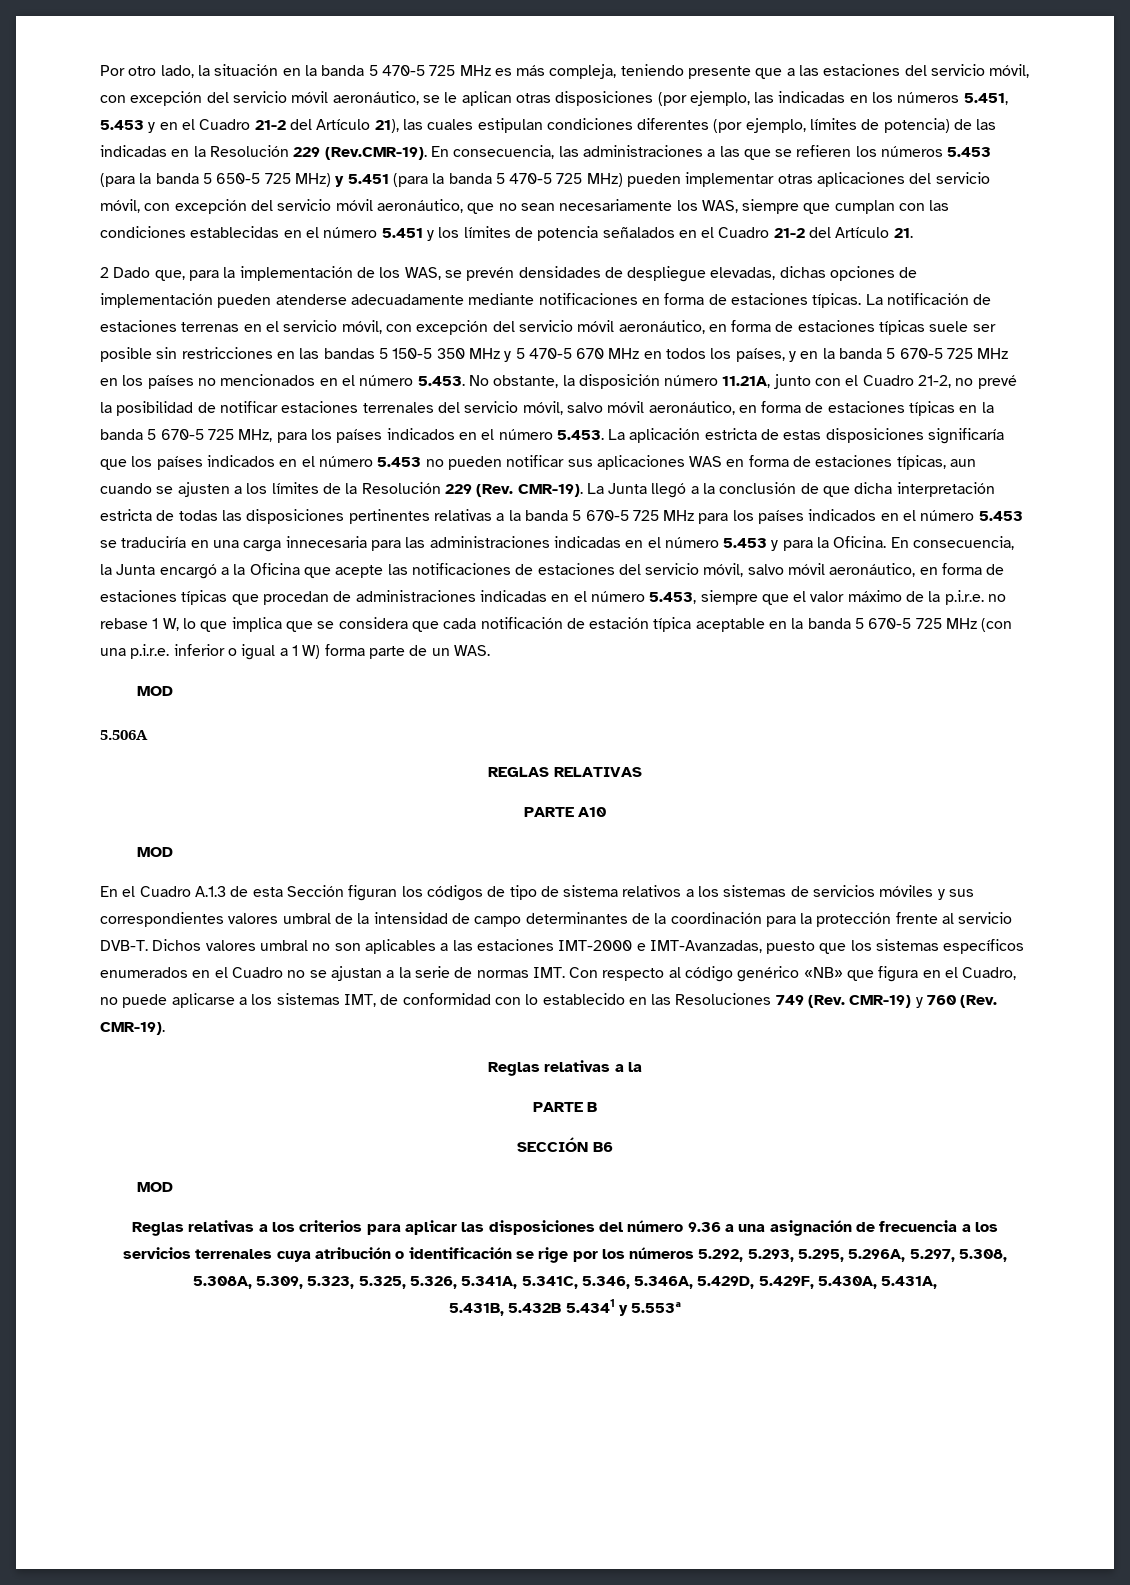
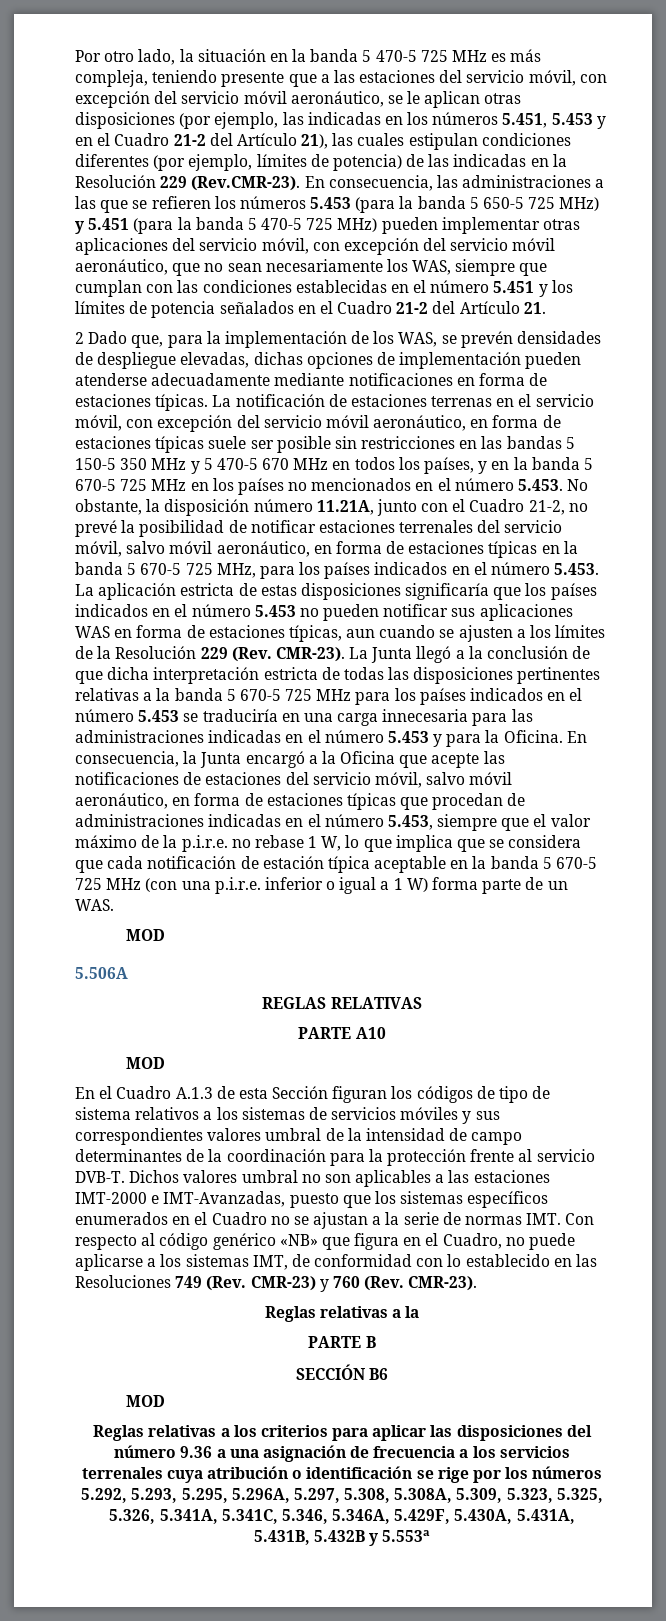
[324,147,427,160] (Rev.CMR-19). -> [191,176,301,191] (Rev.CMR-23).
[517,484,583,497] CMR-19). -> [275,647,345,662] CMR-23).
[849,995,912,1008] CMR-19) -> [250,1276,316,1291] CMR-23)
[100,1022,165,1035] CMR-19). -> [408,1276,478,1291] CMR-23).
[697,1276,755,1289] 5.429D, -> (391, 1516) none
[565,1299,615,1313] 5.4341 -> (365, 1536) none

